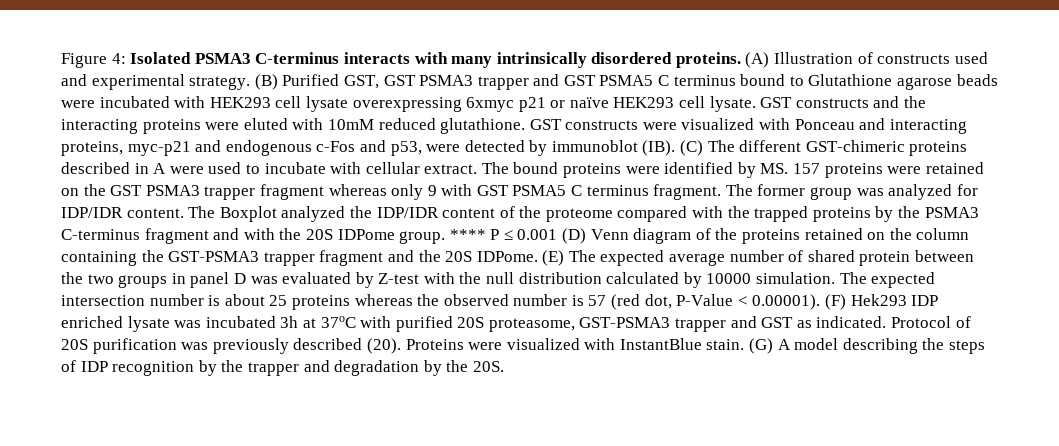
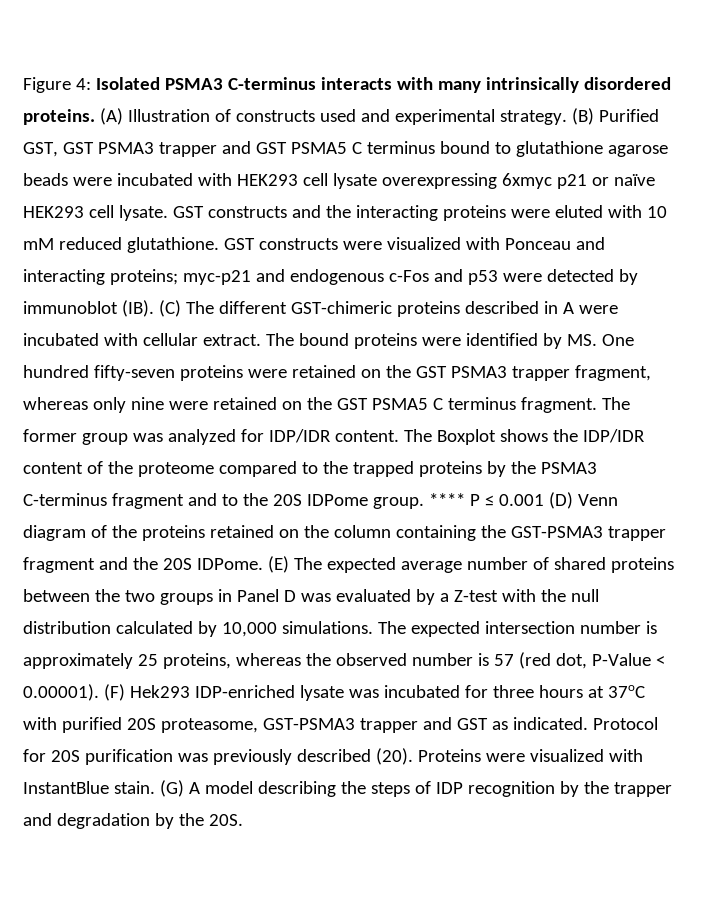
[808,74,893,86] Glutathione -> [515,141,603,157] glutathione
[327,119,374,130] 10mM -> [646,206,667,218] [23,238,54,250] 10 mM
[61,141,123,156] proteins, -> [109,269,178,285] proteins;
[390,141,422,156] p53, -> [467,270,498,285] p53
[208,162,326,174] used to incubate -> [23,333,99,346] incubated
[793,163,821,174] 157 -> [601,334,634,346] [23,365,175,381] One hundred fifty-seven
[259,184,324,200] fragment -> [574,365,651,381] fragment,
[427,184,473,196] 9 with -> [130,397,332,410] nine were retained on the
[281,206,346,222] analyzed -> [499,429,548,442] shows
[692,206,724,218] with -> [301,462,318,474] to
[243,228,275,240] with -> [221,494,238,506] to
[859,251,911,266] protein -> [610,557,674,573] proteins
[190,272,230,288] panel -> [236,589,279,602] Panel
(374, 280) none -> [439,593,449,602] a
[706,272,836,284] 10000 simulation. -> [221,621,373,637] 10,000 simulations.
[224,294,350,310] about 25 proteins -> [23,653,231,669] approximately 25 proteins,
[911,295,939,306] [61,316,123,328] IDP enriched -> [194,685,295,698] IDP-enriched
[280,316,299,328] 3h -> [464,685,583,698] for three hours
[955,316,971,328] of -> [23,749,46,762] for

